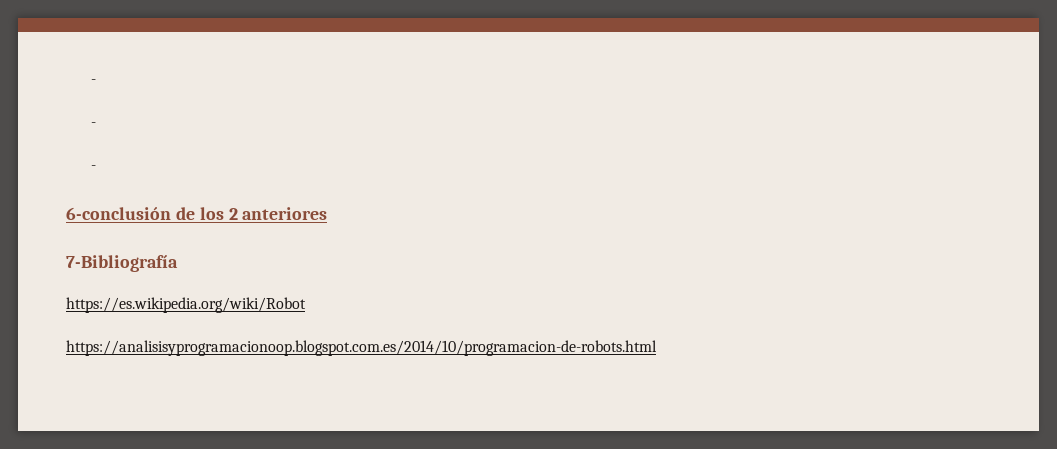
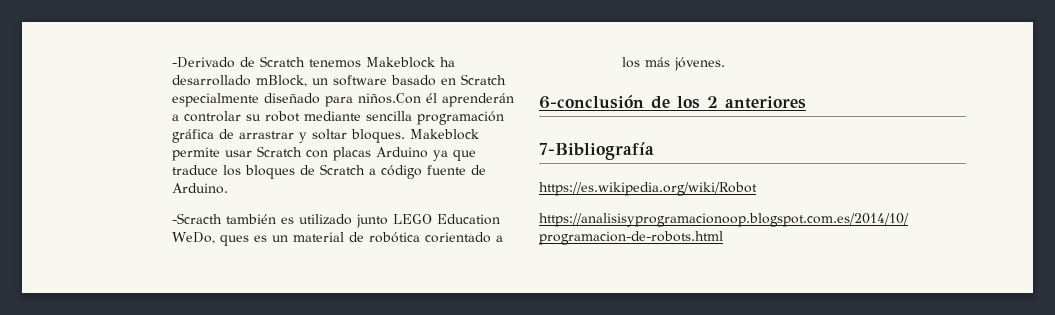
[90,79,96,84] [90,122,96,127] [90,165,96,170] - // - // - -> [171,56,455,68] [171,74,506,87] [171,93,514,107] [171,111,504,125] [171,129,479,143] [171,146,476,161] [171,164,486,179] [171,183,228,194] [171,213,500,228] [171,232,503,246] [621,57,725,71] -Derivado de Scratch tenemos Makeblock ha desarrollado mBlock, un software basado en Scratch especialmente diseñado para niños.Con él aprenderán a controlar su robot mediante sencilla programación gráfica de arrastrar y soltar bloques. Makeblock permite usar Scratch con placas Arduino ya que traduce los bloques de Scratch a código fuente de Arduino. // -Scracth también es utilizado junto LEGO Education WeDo, ques es un material de robótica corientado a los más jóvenes.

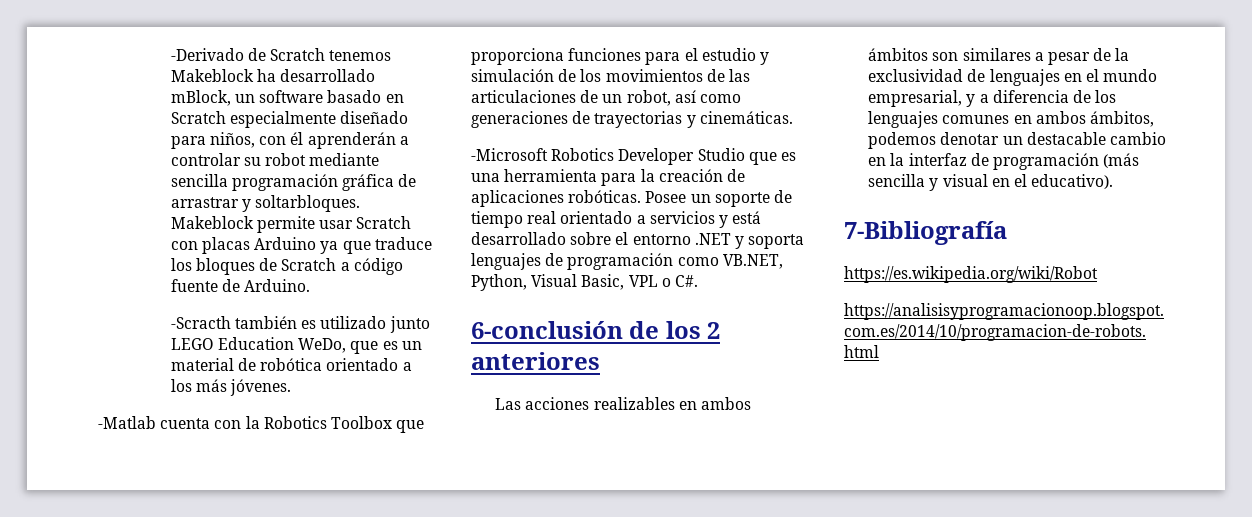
[357,93,421,104] niños.Con -> [209,132,287,148] niños, con
[311,129,405,143] soltar bloques. -> [255,195,361,212] soltarbloques.
[219,235,249,246] ques -> [350,341,379,354] que
[424,232,491,243] corientado -> [326,358,399,371] orientado
(725, 64) none -> [98,416,425,433] [471,48,769,65] [471,69,750,82] [471,90,741,106] [471,111,793,128] [471,148,796,165] [471,169,745,186] [471,190,792,207] [471,211,762,228] [471,232,805,249] [471,253,783,270] [471,274,698,291] // -Matlab cuenta con la Robotics Toolbox que proporciona funciones para el estudio y simulación de los movimientos de las articulaciones de un robot, así como generaciones de trayectorias y cinemáticas. // -Microsoft Robotics Developer Studio que es una herramienta para la creación de aplicaciones robóticas. Posee un soporte de tiempo real orientado a servicios y está desarrollado sobre el entorno .NET y soporta lenguajes de programación como VB.NET, Python, Visual Basic, VPL o C#.
(806, 102) none -> [495,397,751,410] [868,48,1130,65] [868,69,1158,86] [868,90,1117,107] [868,111,1154,128] [868,132,1166,149] [868,153,1140,170] [868,174,1114,191] // Las acciones realizables en ambos ámbitos son similares a pesar de la exclusividad de lenguajes en el mundo empresarial, y a diferencia de los lenguajes comunes en ambos ámbitos, podemos denotar un destacable cambio en la interfaz de programación (más sencilla y visual en el educativo).

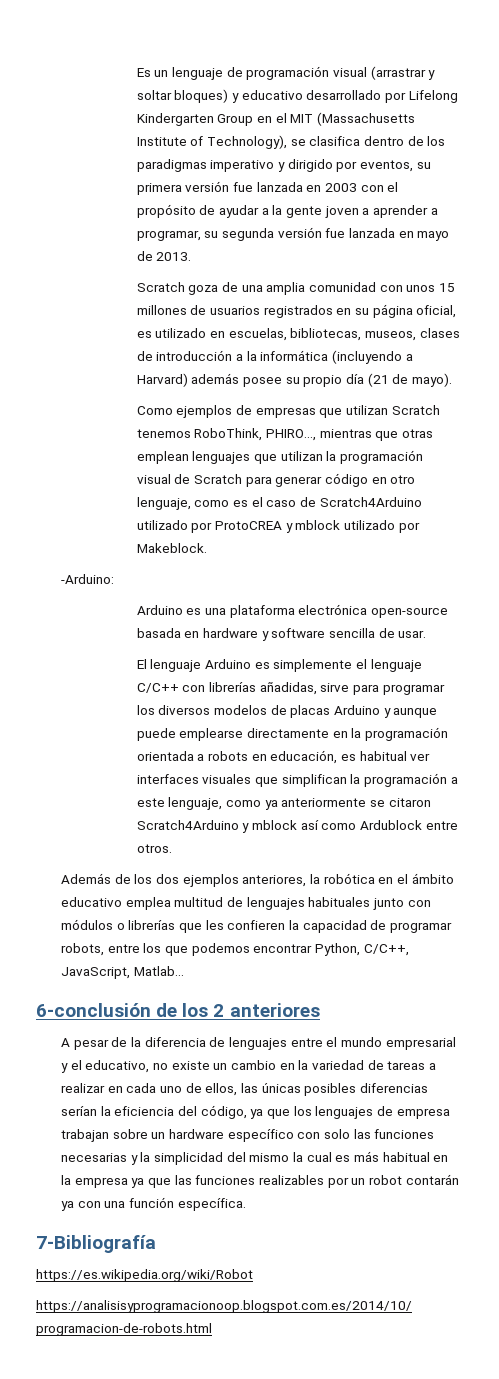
[170,48,392,61] [170,69,376,82] [170,90,404,106] [170,111,409,128] [170,132,409,149] [170,153,380,166] [170,174,417,191] [170,195,361,212] [170,216,412,233] [170,237,432,254] [170,258,403,275] [170,279,311,292] [170,316,430,333] [170,337,422,354] [170,358,412,371] [170,379,292,396] [98,416,425,433] [471,48,769,65] [471,69,750,82] [471,90,741,106] [471,111,793,128] [471,148,796,165] [471,169,745,186] [471,190,792,207] [471,211,762,228] [471,232,805,249] [471,253,783,270] [471,274,698,291] -Derivado de Scratch tenemos Makeblock ha desarrollado mBlock, un software basado en Scratch especialmente diseñado para niños, con él aprenderán a controlar su robot mediante sencilla programación gráfica de arrastrar y soltarbloques. Makeblock permite usar Scratch con placas Arduino ya que traduce los bloques de Scratch a código fuente de Arduino. // -Scracth también es utilizado junto LEGO Education WeDo, que es un material de robótica orientado a los más jóvenes. // -Matlab cuenta con la Robotics Toolbox que proporciona funciones para el estudio y simulación de los movimientos de las articulaciones de un robot, así como generaciones de trayectorias y cinemáticas. // -Microsoft Robotics Developer Studio que es una herramienta para la creación de aplicaciones robóticas. Posee un soporte de tiempo real orientado a servicios y está desarrollado sobre el entorno .NET y soporta lenguajes de programación como VB.NET, Python, Visual Basic, VPL o C#. -> [136,66,436,80] [136,89,458,103] [136,112,415,126] [136,135,446,149] [136,159,431,172] [136,181,399,195] [136,204,438,218] [136,227,450,241] [136,251,192,261] [136,282,455,295] [136,304,457,318] [136,328,460,341] [136,350,413,364] [136,373,452,387] [136,405,440,418] [136,428,433,441] [136,450,423,464] [136,473,416,487] [136,497,422,510] [136,520,420,533] [136,543,207,553] [61,574,115,584] [136,604,448,618] [136,628,427,641] [136,659,422,672] [136,682,445,695] [136,705,438,718] [136,727,448,741] [136,750,431,764] [136,773,458,787] [136,797,431,810] [136,820,458,833] [136,844,172,853] [61,873,454,887] [61,897,431,910] [61,919,452,933] [61,943,409,956] [61,966,184,979] Es un lenguaje de programación visual (arrastrar y soltar bloques) y educativo desarrollado por Lifelong Kindergarten Group en el MIT (Massachusetts Institute of Technology), se clasifica dentro de los paradigmas imperativo y dirigido por eventos, su primera versión fue lanzada en 2003 con el propósito de ayudar a la gente joven a aprender a programar, su segunda versión fue lanzada en mayo de 2013. // Scratch goza de una amplia comunidad con unos 15 millones de usuarios registrados en su página oficial, es utilizado en escuelas, bibliotecas, museos, clases de introducción a la informática (incluyendo a Harvard) además posee su propio día (21 de mayo). // Como ejemplos de empresas que utilizan Scratch tenemos RoboThink, PHIRO…, mientras que otras emplean lenguajes que utilizan la programación visual de Scratch para generar código en otro lenguaje, como es el caso de Scratch4Arduino utilizado por ProtoCREA y mblock utilizado por Makeblock. // -Arduino: // Arduino es una plataforma electrónica open-source basada en hardware y software sencilla de usar. // El lenguaje Arduino es simplemente el lenguaje C/C++ con librerías añadidas, sirve para programar los diversos modelos de placas Arduino y aunque puede emplearse directamente en la programación orientada a robots en educación, es habitual ver interfaces visuales que simplifican la programación a este lenguaje, como ya anteriormente se citaron Scratch4Arduino y mblock así como Ardublock entre otros. // Además de los dos ejemplos anteriores, la robótica en el ámbito educativo emplea multitud de lenguajes habituales junto con módulos o librerías que les confieren la capacidad de programar robots, entre los que podemos encontrar Python, C/C++, JavaScript, Matlab…
[495,397,751,410] [868,48,1044,61] Las acciones realizables en ambos ámbitos son similares a -> [61,1038,71,1047] A
[868,69,1082,86] exclusividad de lenguajes en -> [144,1037,323,1050] diferencia de lenguajes entre
[868,90,1117,107] [868,111,1154,128] [868,132,1166,149] [868,153,1140,170] [868,174,1114,191] empresarial, y a diferencia de los lenguajes comunes en ambos ámbitos, podemos denotar un destacable cambio en la interfaz de programación (más sencilla y visual en el educativo). -> [385,1037,456,1050] [61,1060,436,1073] [61,1083,428,1096] [61,1105,450,1119] [61,1129,435,1142] [61,1151,449,1165] [61,1174,459,1188] [61,1197,246,1211] empresarial y el educativo, no existe un cambio en la variedad de tareas a realizar en cada uno de ellos, las únicas posibles diferencias serían la eficiencia del código, ya que los lenguajes de empresa trabajan sobre un hardware específico con solo las funciones necesarias y la simplicidad del mismo la cual es más habitual en la empresa ya que las funciones realizables por un robot contarán ya con una función específica.

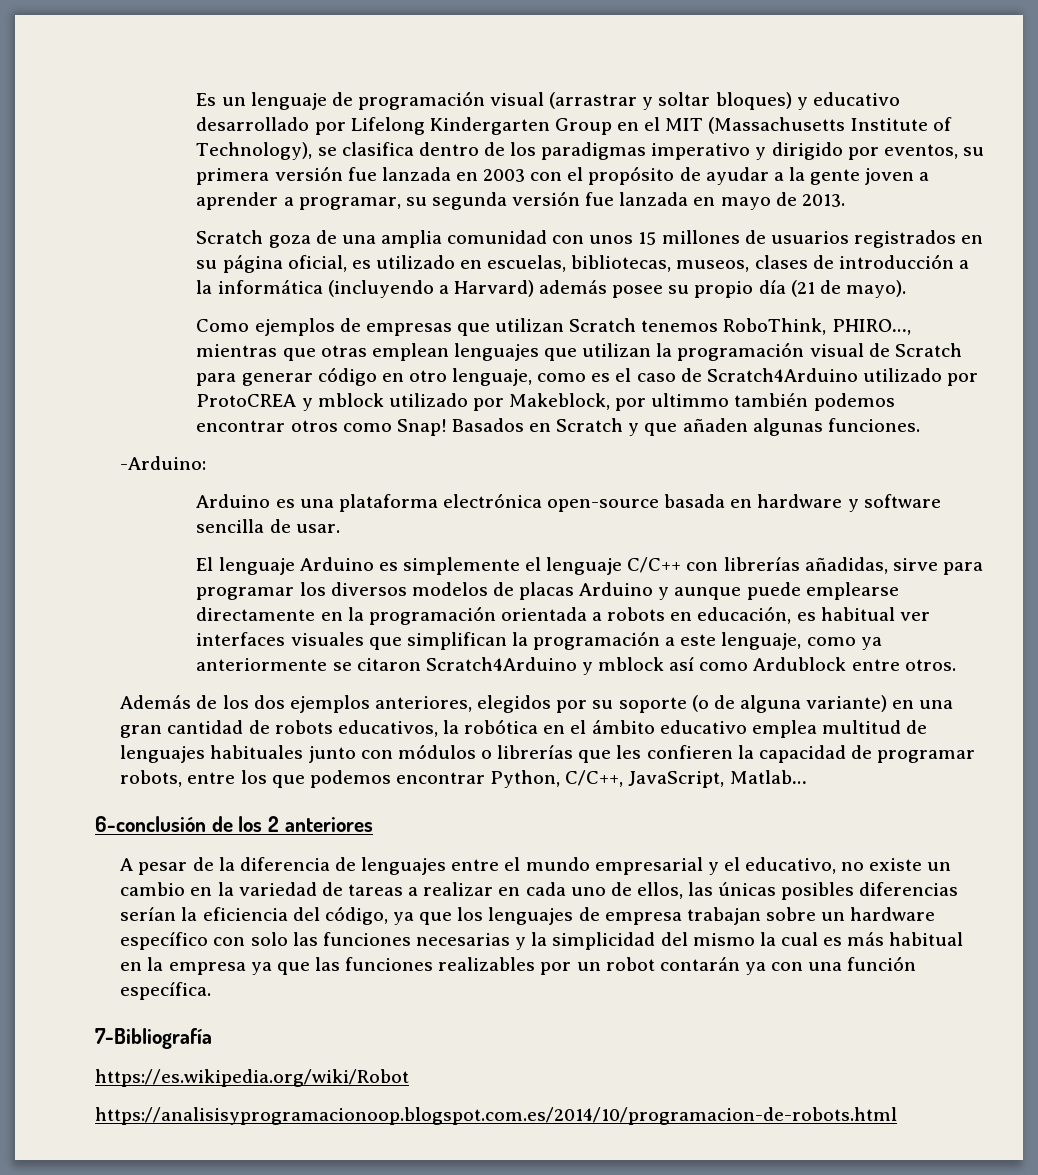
[136,543,207,553] Makeblock. -> [509,393,895,411] [196,418,920,436] Makeblock, por ultimmo también podemos encontrar otros como Snap! Basados en Scratch y que añaden algunas funciones.
(307, 881) none -> [477,695,954,713] [120,720,438,738] elegidos por su soporte (o de alguna variante) en una gran cantidad de robots educativos,

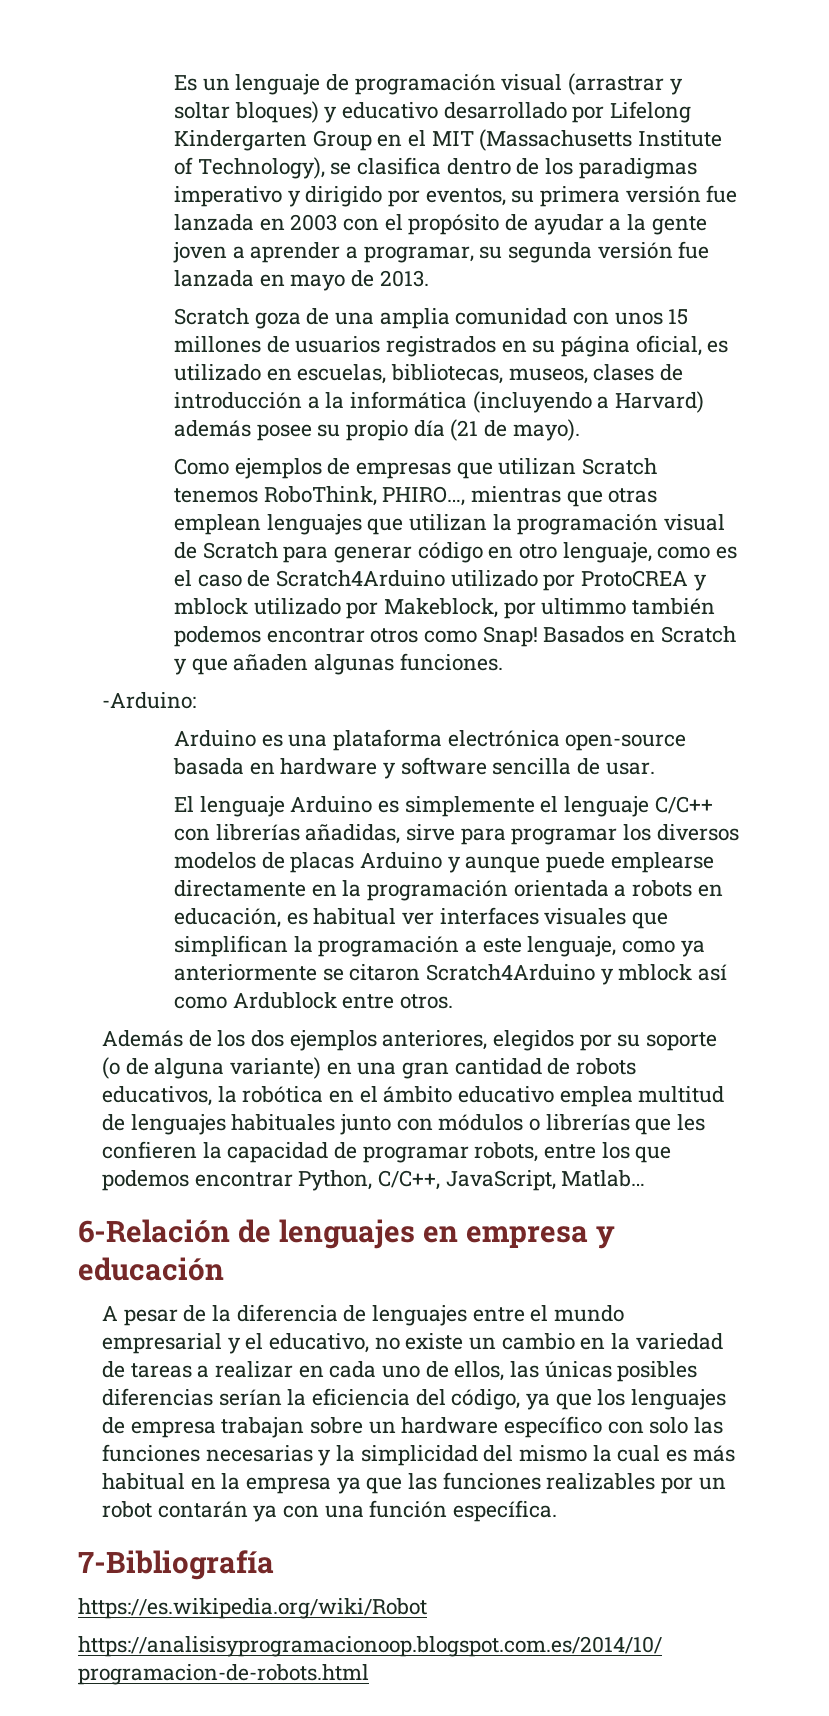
[95,816,373,832] 6-conclusión de los 2 anteriores -> [78,1219,615,1249] [78,1257,224,1281] 6-Relación de lenguajes en empresa y educación

